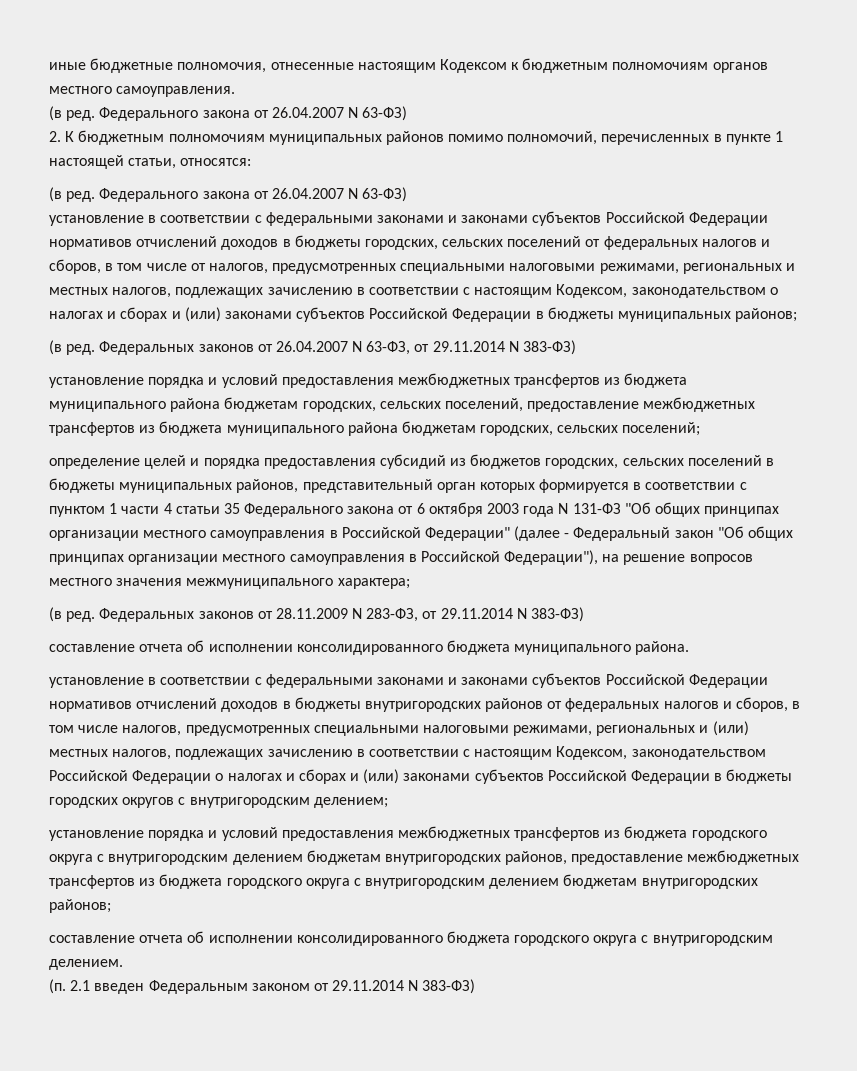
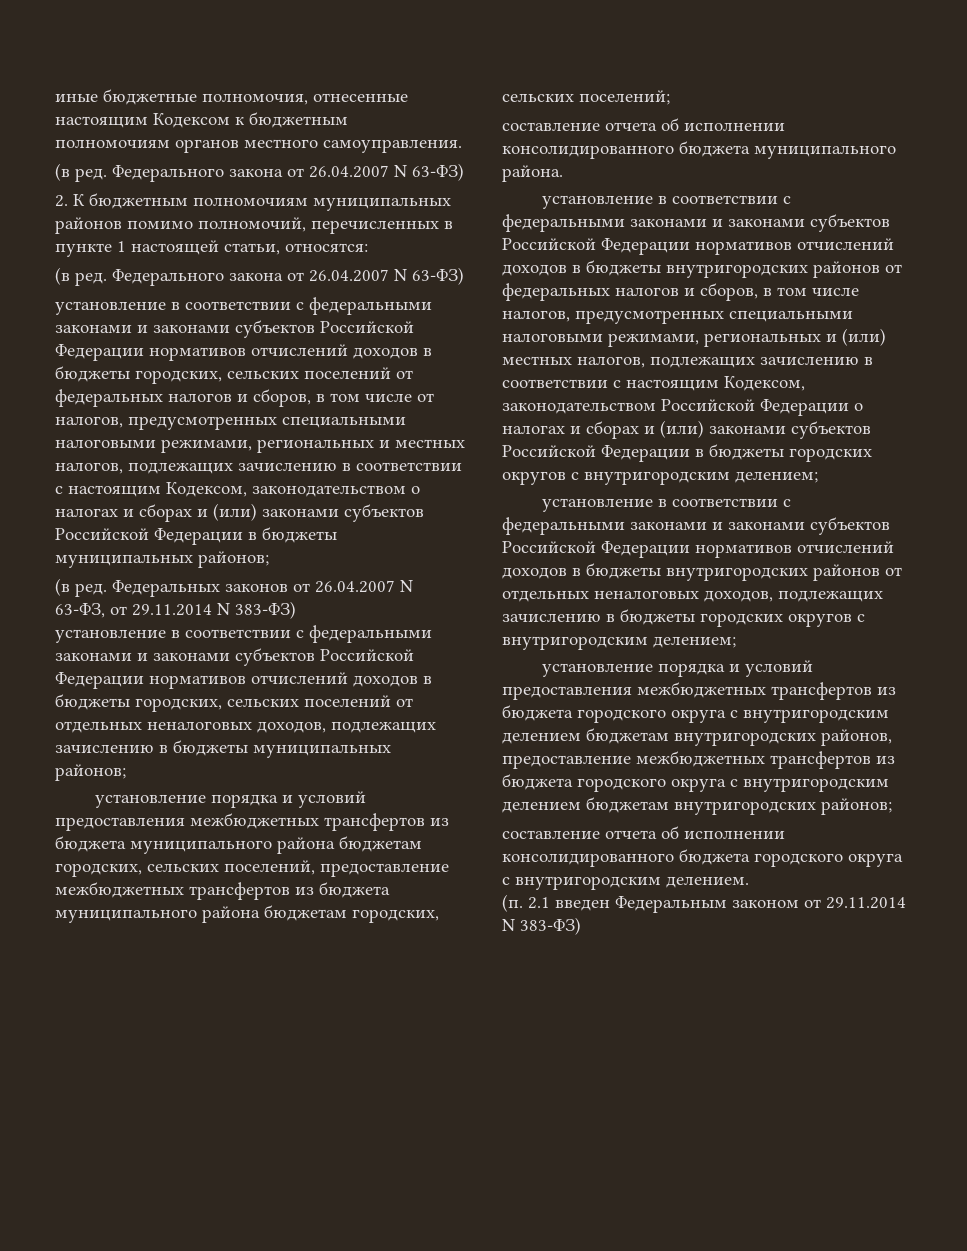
(577, 347) none -> [55,625,432,643] [55,648,414,666] [55,672,432,689] [55,694,413,712] [55,721,436,733] [55,740,391,758] [55,764,126,781] // установление в соответствии с федеральными законами и законами субъектов Российской Федерации нормативов отчислений доходов в бюджеты городских, сельских поселений от отдельных неналоговых доходов, подлежащих зачислению в бюджеты муниципальных районов;
[49,454,775,469] [49,478,747,493] [49,502,780,517] [49,526,794,541] [49,550,753,565] [49,578,410,589] [49,607,585,622] // определение целей и порядка предоставления субсидий из бюджетов городских, сельских поселений в бюджеты муниципальных районов, представительный орган которых формируется в соответствии с пунктом 1 части 4 статьи 35 Федерального закона от 6 октября 2003 года N 131-ФЗ "Об общих принципах организации местного самоуправления в Российской Федерации" (далее - Федеральный закон "Об общих принципах организации местного самоуправления в Российской Федерации"), на решение вопросов местного значения межмуниципального характера; // (в ред. Федеральных законов от 28.11.2009 N 283-ФЗ, от 29.11.2014 N 383-ФЗ) -> (670, 97) none
(388, 802) none -> [541,498,791,512] [502,517,890,535] [502,541,894,558] [502,563,902,581] [502,590,883,602] [502,609,865,627] [502,636,736,650] // установление в соответствии с федеральными законами и законами субъектов Российской Федерации нормативов отчислений доходов в бюджеты внутригородских районов от отдельных неналоговых доходов, подлежащих зачислению в бюджеты городских округов с внутригородским делением;

